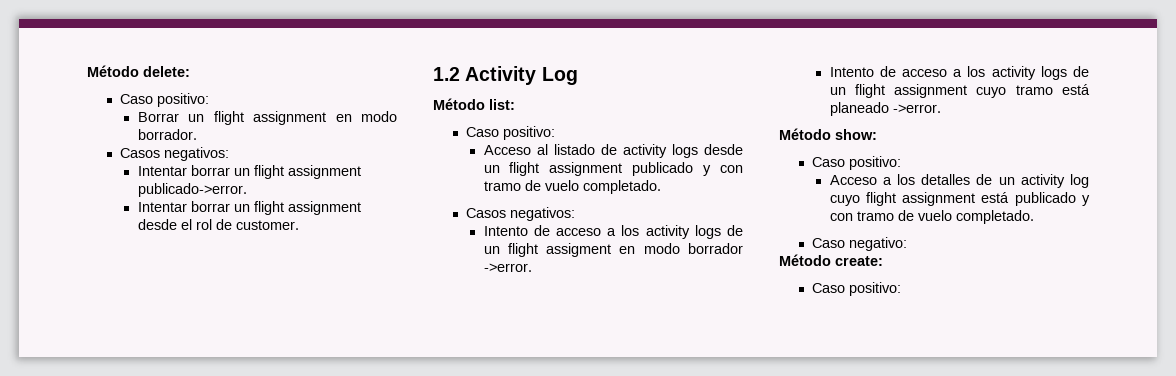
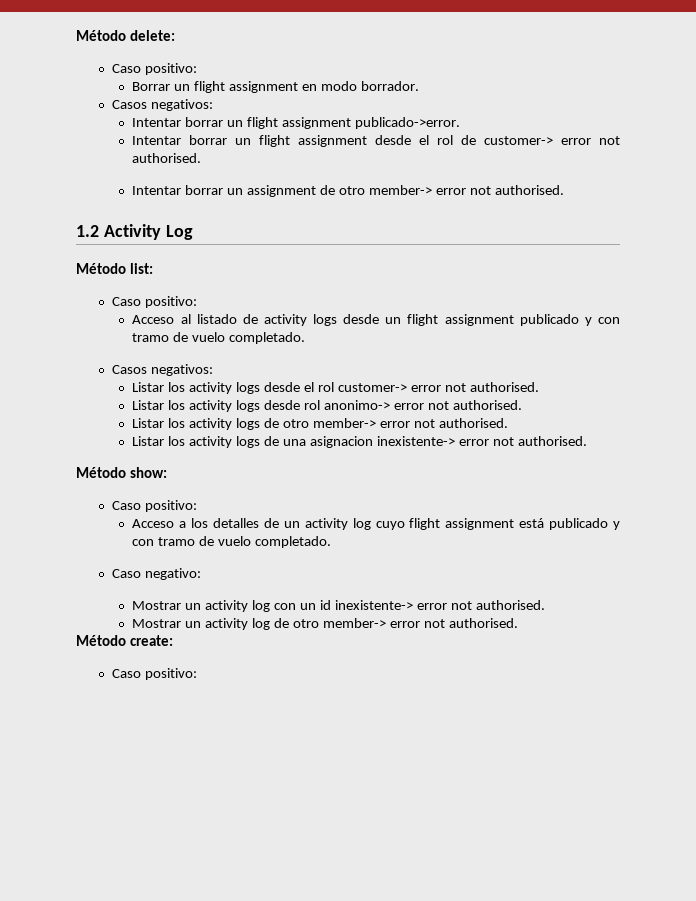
[235,220,299,230] customer. -> [484,136,621,145] [132,153,202,163] [132,185,564,197] customer-> error not authorised. // Intentar borrar un assignment de otro member-> error not authorised.
[483,225,743,239] [483,243,743,257] [483,263,532,272] [829,66,1089,80] [829,84,1090,98] [829,102,941,116] Intento de acceso a los activity logs de un flight assigment en modo borrador ->error. // Intento de acceso a los activity logs de un flight assignment cuyo tramo está planeado ->error. -> [132,382,539,394] [132,400,522,412] [132,418,508,430] [132,436,587,448] Listar los activity logs desde el rol customer-> error not authorised. // Listar los activity logs desde rol anonimo-> error not authorised. // Listar los activity logs de otro member-> error not authorised. // Listar los activity logs de una asignacion inexistente-> error not authorised.
(908, 244) none -> [132,600,545,612] [132,618,518,630] // Mostrar un activity log con un id inexistente-> error not authorised. // Mostrar un activity log de otro member-> error not authorised.

